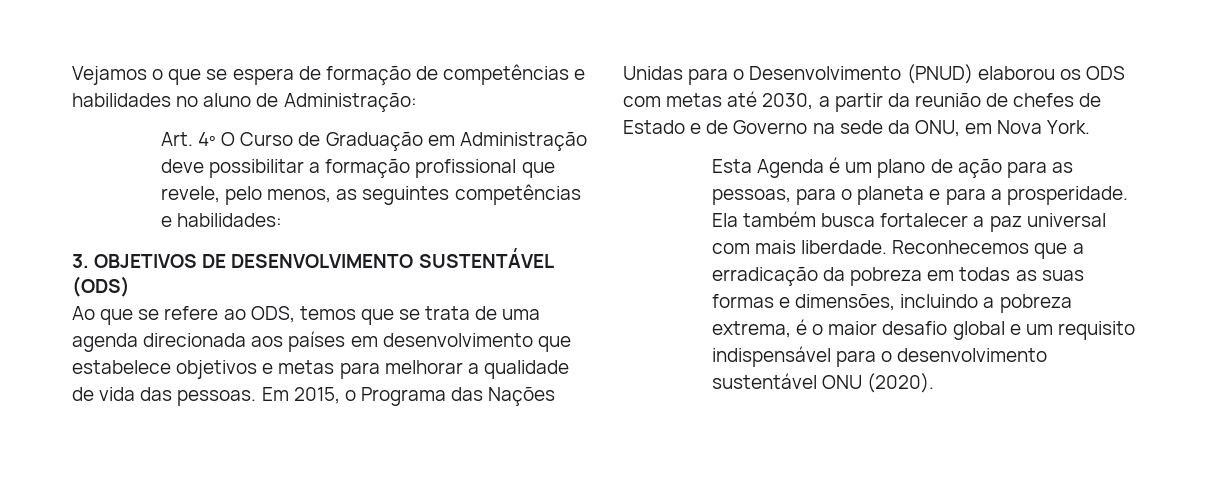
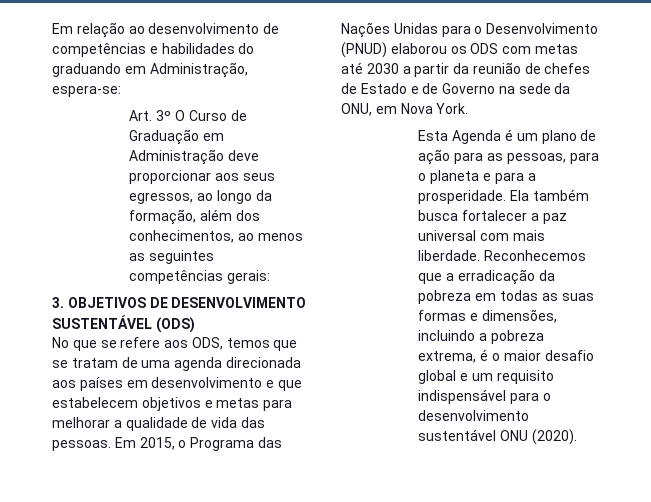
[72,64,586,85] [72,92,417,112] Vejamos o que se espera de formação de competências e habilidades no aluno de Administração: -> [52,22,280,38] [52,43,255,57] [52,62,248,78] [52,85,121,97] Em relação ao desenvolvimento de competências e habilidades do graduando em Administração, espera-se:
[198,132,217,146] 4º -> [156,110,172,121] 3º
[209,158,555,178] [160,186,332,205] possibilitar a formação profissional que revele, pelo menos, -> [129,170,275,184] [129,190,272,204] [129,209,260,225] [129,230,303,243] proporcionar aos seus egressos, ao longo da formação, além dos conhecimentos, ao menos
[160,213,283,227] e habilidades: -> [227,270,271,284] gerais:
[72,306,95,320] Ao -> [52,337,69,348] No
[223,309,246,320] ao -> [164,340,189,348] aos
[425,306,471,320] trata -> [71,358,118,368] tratam
[537,336,571,352] [72,360,171,374] que estabelece -> [266,380,302,391] [52,397,138,408] e que estabelecem
[762,93,814,110] 2030, -> [366,63,399,74] 2030

